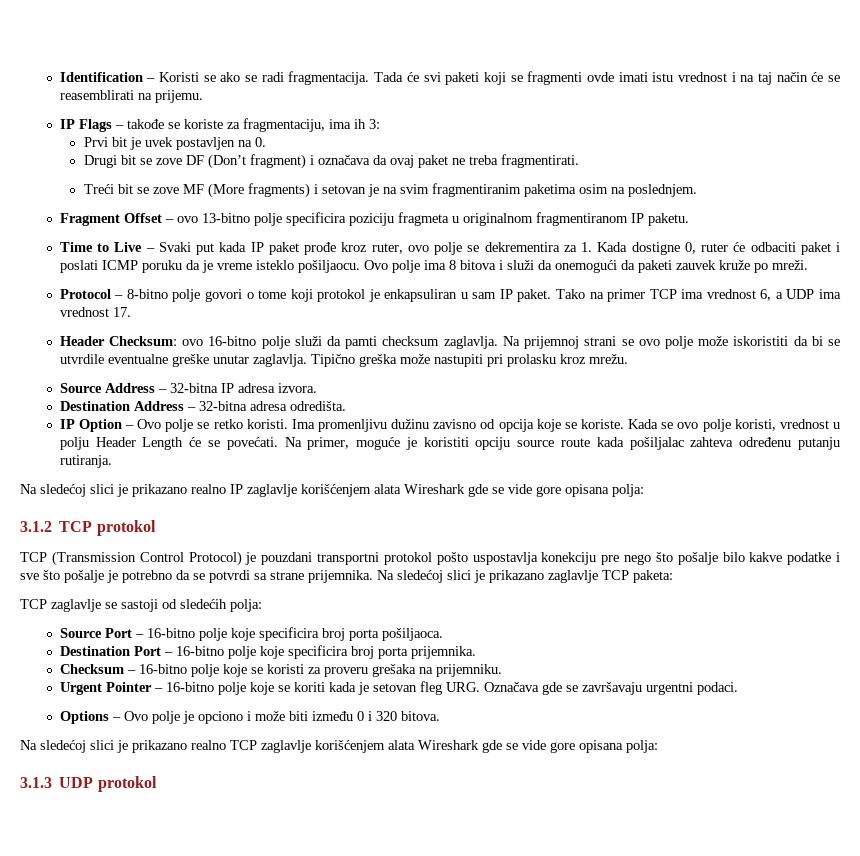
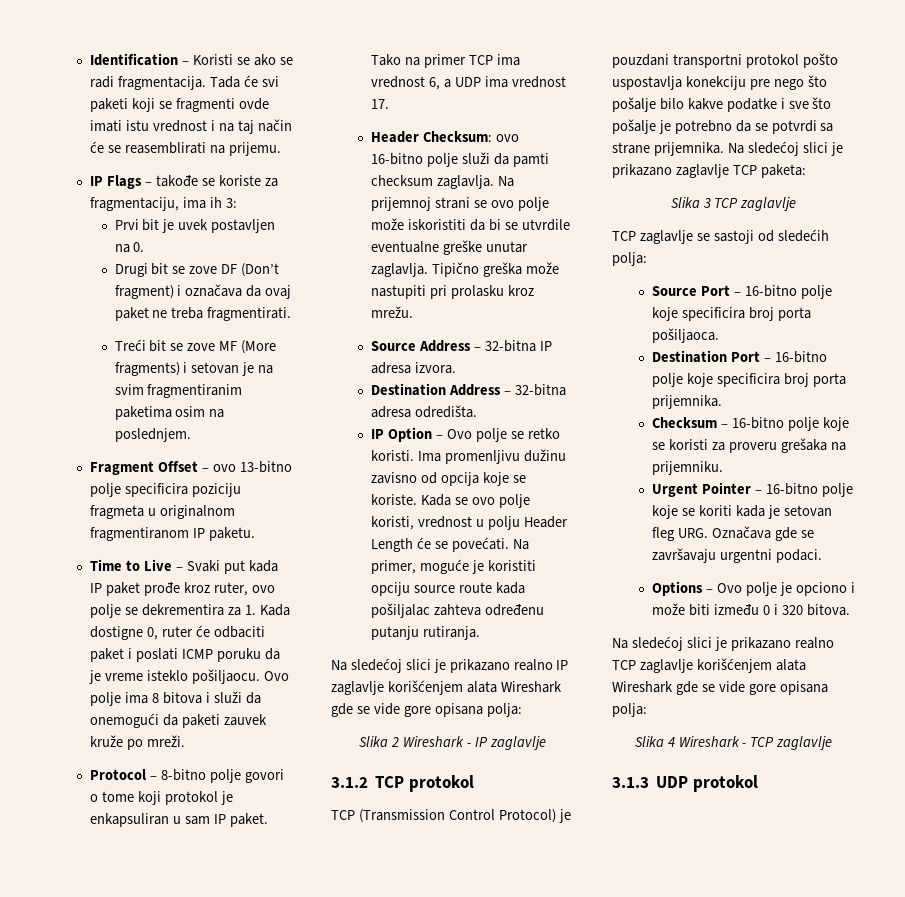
(644, 490) none -> [359,736,546,750] // Slika 2 Wireshark - IP zaglavlje
(673, 576) none -> [670,197,797,211] // Slika 3 TCP zaglavlje
(658, 746) none -> [634,736,833,750] // Slika 4 Wireshark - TCP zaglavlje

